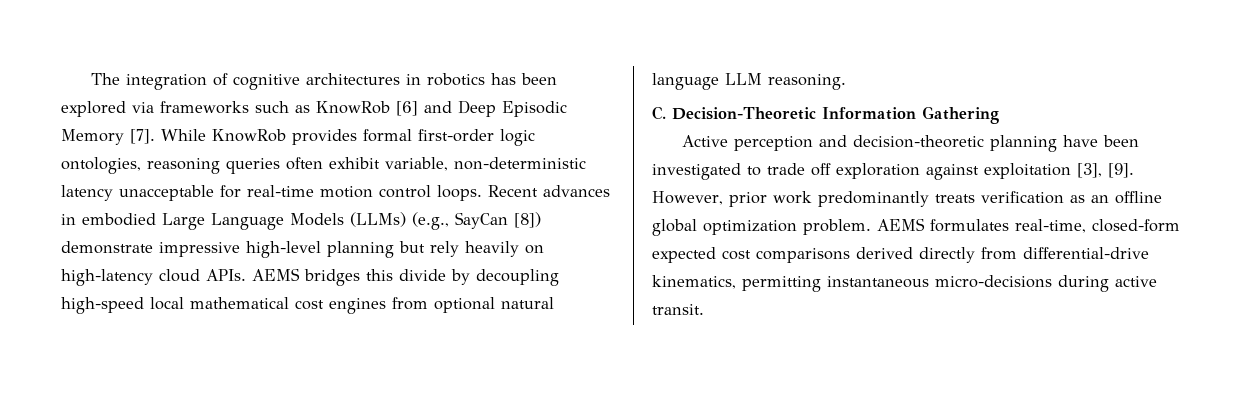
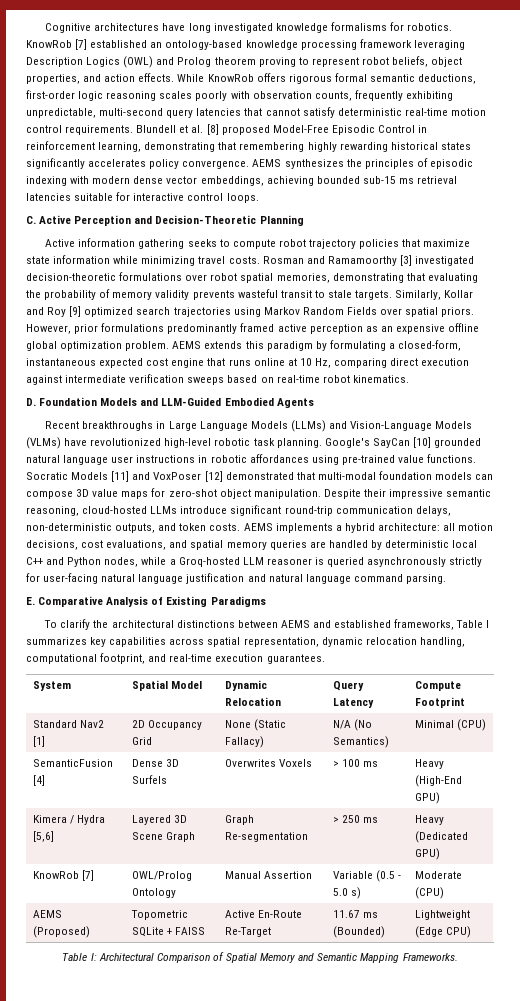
[91,73,558,90] [61,100,567,117] [61,129,535,146] [61,157,586,174] [61,185,610,201] [61,212,541,230] [61,241,544,258] [61,268,559,286] [61,297,554,314] [652,73,846,90] [652,106,999,124] [682,135,1140,152] [652,163,1134,180] [652,191,1064,207] The integration of cognitive architectures in robotics has been explored via frameworks such as KnowRob [6] and Deep Episodic Memory [7]. While KnowRob provides formal first-order logic ontologies, reasoning queries often exhibit variable, non-deterministic latency unacceptable for real-time motion control loops. Recent advances in embodied Large Language Models (LLMs) (e.g., SayCan [8]) demonstrate impressive high-level planning but rely heavily on high-latency cloud APIs. AEMS bridges this divide by decoupling high-speed local mathematical cost engines from optional natural language LLM reasoning. // C. Decision-Theoretic Information Gathering // Active perception and decision-theoretic planning have been investigated to trade off exploration against exploitation [3], [9]. However, prior work predominantly treats verification -> [45,22,453,33] [26,39,465,50] [26,56,463,68] [26,73,477,84] [26,90,453,101] [26,107,486,118] [26,124,428,135] [26,141,471,152] [26,158,473,169] [26,176,458,186] [26,192,259,203] [26,215,304,226] [45,238,471,249] [26,255,475,266] [26,272,478,283] [26,289,474,300] [26,306,475,317] [26,323,363,334] Cognitive architectures have long investigated knowledge formalisms for robotics. KnowRob [7] established an ontology-based knowledge processing framework leveraging Description Logics (OWL) and Prolog theorem proving to represent robot beliefs, object properties, and action effects. While KnowRob offers rigorous formal semantic deductions, first-order logic reasoning scales poorly with observation counts, frequently exhibiting unpredictable, multi-second query latencies that cannot satisfy deterministic real-time motion control requirements. Blundell et al. [8] proposed Model-Free Episodic Control in reinforcement learning, demonstrating that remembering highly rewarding historical states significantly accelerates policy convergence. AEMS synthesizes the principles of episodic indexing with modern dense vector embeddings, achieving bounded sub-15 ms retrieval latencies suitable for interactive control loops. // C. Active Perception and Decision-Theoretic Planning // Active information gathering seeks to compute robot trajectory policies that maximize state information while minimizing travel costs. Rosman and Ramamoorthy [3] investigated decision-theoretic formulations over robot spatial memories, demonstrating that evaluating the probability of memory validity prevents wasteful transit to stale targets. Similarly, Kollar and Roy [9] optimized search trajectories using Markov Random Fields over spatial priors. However, prior formulations predominantly framed active perception
(1109, 199) none -> [395,324,445,334] expensive
[930,219,1180,233] [652,247,1149,263] [652,275,1157,292] [652,304,704,315] formulates real-time, closed-form expected cost comparisons derived directly from differential-drive kinematics, permitting instantaneous micro-decisions during active transit. -> [204,340,462,351] [26,358,470,368] [26,374,409,385] [26,397,314,408] [45,420,473,432] [26,437,482,449] [26,454,477,465] [26,471,494,482] [26,488,492,499] [26,505,451,516] [26,523,494,533] [26,540,478,550] [26,557,483,567] [26,573,446,584] [26,596,266,607] [44,619,490,630] [26,637,465,647] [26,653,325,664] [32,681,71,691] [131,680,203,691] [224,680,267,691] [224,697,281,706] [332,681,364,691] [332,698,374,708] [414,681,461,691] [414,697,465,708] [32,720,105,728] [32,736,45,747] [131,720,203,730] [131,737,152,745] [224,719,287,731] [224,736,264,748] [332,719,373,731] [332,736,389,748] [414,719,487,731] [32,759,113,767] [32,775,45,786] [131,759,180,767] [131,775,167,784] [224,759,313,767] [332,759,379,767] [414,759,444,769] [414,775,462,787] [414,792,440,804] [32,815,106,825] [32,831,54,842] [131,815,188,825] [131,832,196,842] [224,815,254,825] [224,832,308,842] [332,815,379,823] [414,815,444,825] [414,831,468,843] [414,848,440,860] [32,870,95,881] [131,871,192,881] [131,888,176,898] [224,871,313,879] [332,870,402,882] [332,887,362,899] [414,871,462,879] [414,887,444,899] [32,910,62,918] [32,926,90,938] [130,910,188,920] [131,927,206,937] [224,910,303,918] [224,927,271,937] [332,910,379,918] [332,926,385,938] [414,910,470,920] [414,926,472,938] [62,952,458,963] extends this paradigm by formulating a closed-form, instantaneous expected cost engine that runs online at 10 Hz, comparing direct execution against intermediate verification sweeps based on real-time robot kinematics. // D. Foundation Models and LLM-Guided Embodied Agents // Recent breakthroughs in Large Language Models (LLMs) and Vision-Language Models (VLMs) have revolutionized high-level robotic task planning. Google's SayCan [10] grounded natural language user instructions in robotic affordances using pre-trained value functions. Socratic Models [11] and VoxPoser [12] demonstrated that multi-modal foundation models can compose 3D value maps for zero-shot object manipulation. Despite their impressive semantic reasoning, cloud-hosted LLMs introduce significant round-trip communication delays, non-deterministic outputs, and token costs. AEMS implements a hybrid architecture: all motion decisions, cost evaluations, and spatial memory queries are handled by deterministic local C++ and Python nodes, while a Groq-hosted LLM reasoner is queried asynchronously strictly for user-facing natural language justification and natural language command parsing. // E. Comparative Analysis of Existing Paradigms // To clarify the architectural distinctions between AEMS and established frameworks, Table I summarizes key capabilities across spatial representation, dynamic relocation handling, computational footprint, and real-time execution guarantees. // System | Spatial Model | Dynamic Relocation | Query Latency | Compute Footprint // Standard Nav2 [1] | 2D Occupancy Grid | None (Static Fallacy) | N/A (No Semantics) | Minimal (CPU) // SemanticFusion [4] | Dense 3D Surfels | Overwrites Voxels | > 100 ms | Heavy (High-End GPU) // Kimera / Hydra [5,6] | Layered 3D Scene Graph | Graph Re-segmentation | > 250 ms | Heavy (Dedicated GPU) // KnowRob [7] | OWL/Prolog Ontology | Manual Assertion | Variable (0.5 - 5.0 s) | Moderate (CPU) // AEMS (Proposed) | Topometric SQLite + FAISS | Active En-Route Re-Target | 11.67 ms (Bounded) | Lightweight (Edge CPU) // Table I: Architectural Comparison of Spatial Memory and Semantic Mapping Frameworks.

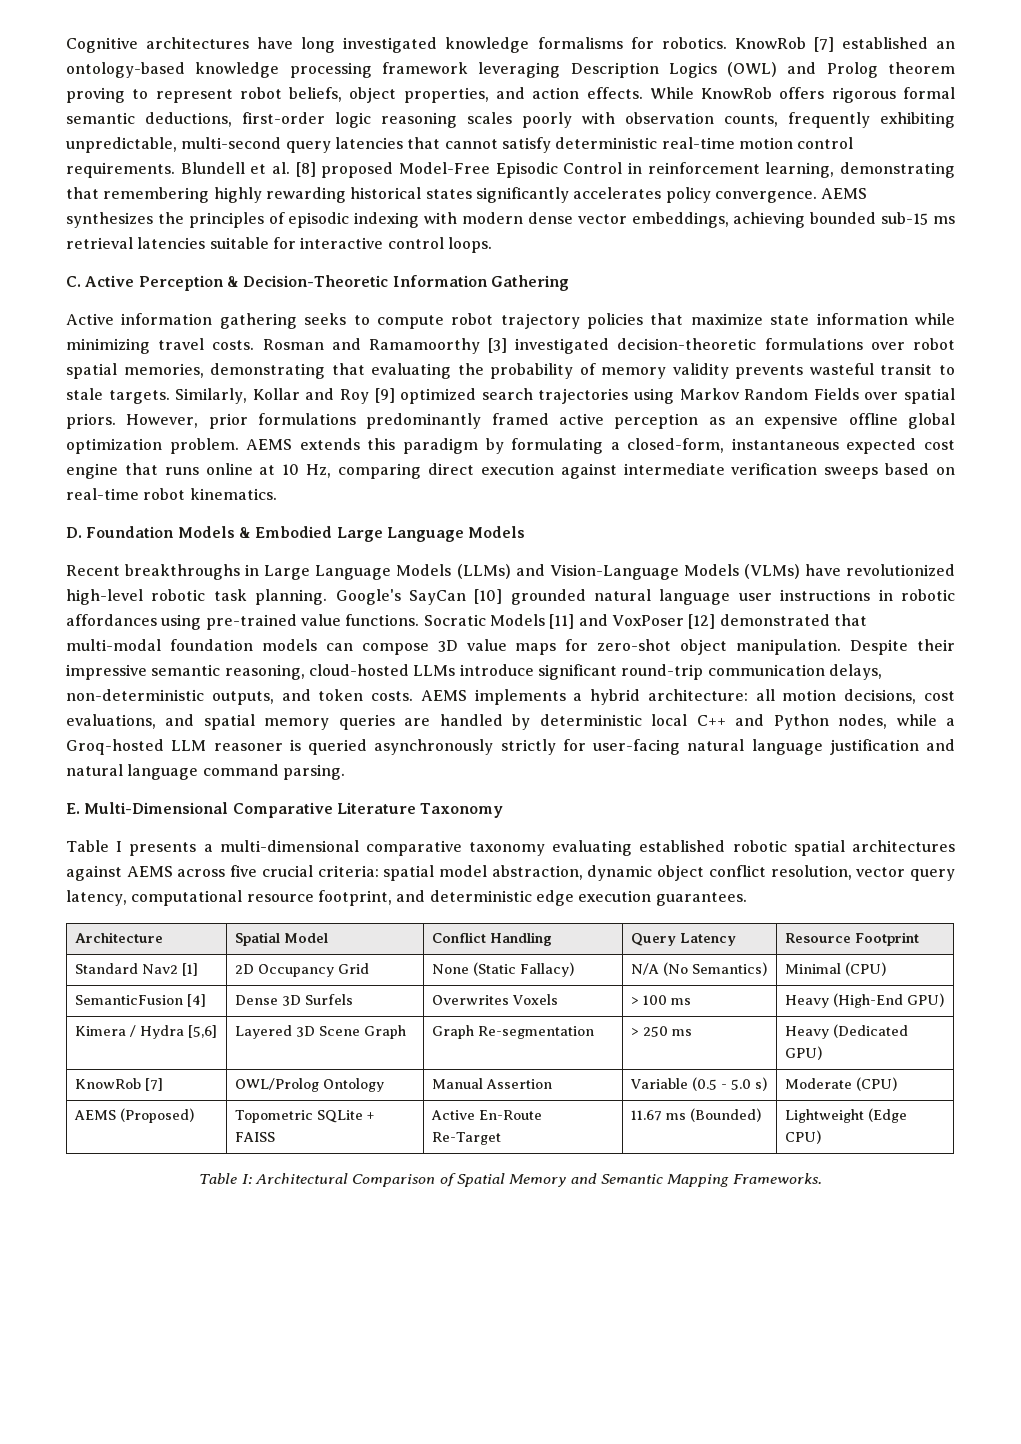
[134,215,304,226] and Decision-Theoretic Planning -> [226,275,569,291] & Decision-Theoretic Information Gathering
[140,397,314,408] and LLM-Guided Embodied Agents -> [238,526,526,542] & Embodied Large Language Models
[38,596,266,607] [44,619,490,630] [26,637,465,647] [26,653,213,664] Comparative Analysis of Existing Paradigms // To clarify the architectural distinctions between AEMS and established frameworks, Table I summarizes key capabilities across spatial representation, dynamic relocation handling, computational footprint, and real-time -> [84,802,504,818] [66,840,955,856] [66,865,955,881] [66,890,574,906] Multi-Dimensional Comparative Literature Taxonomy // Table I presents a multi-dimensional comparative taxonomy evaluating established robotic spatial architectures against AEMS across five crucial criteria: spatial model abstraction, dynamic object conflict resolution, vector query latency, computational resource footprint, and deterministic edge
[32,681,71,691] System -> [74,932,163,943] Architecture
[224,680,267,691] [224,697,281,706] Dynamic Relocation -> [431,932,552,946] Conflict Handling
[414,681,461,691] Compute -> [784,933,851,943] Resource

